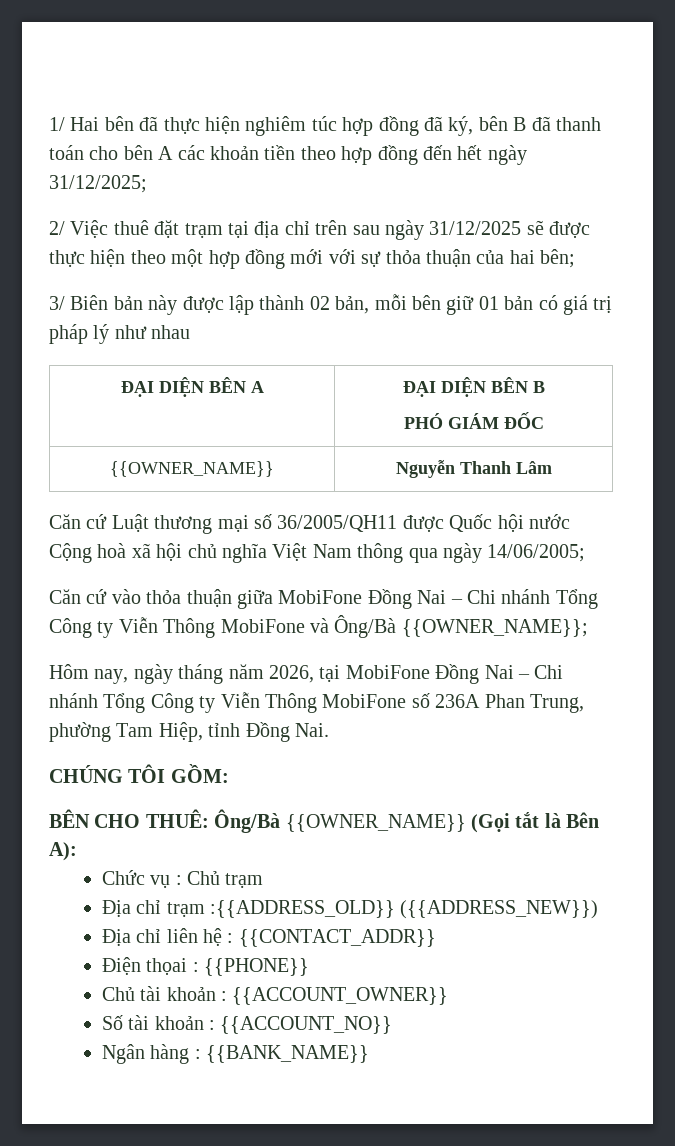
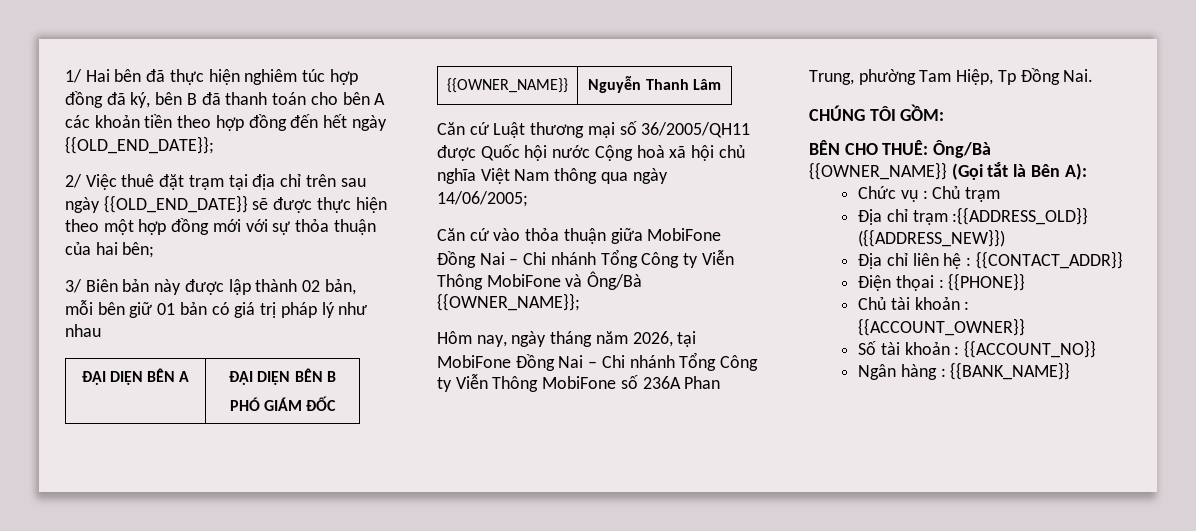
[49,175,147,193] 31/12/2025; -> [65,136,214,154] {{OLD_END_DATE}};
[429,221,522,235] 31/12/2025 -> [103,195,248,213] {{OLD_END_DATE}}
[208,723,241,737] tỉnh -> [997,70,1016,85] Tp

